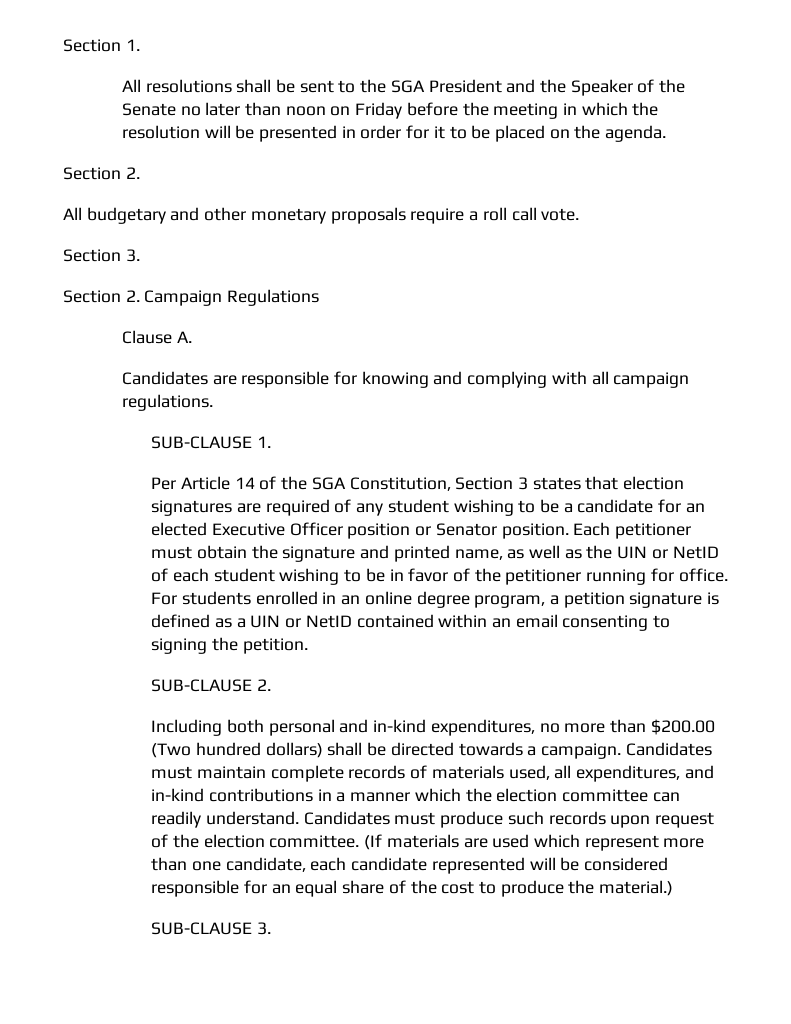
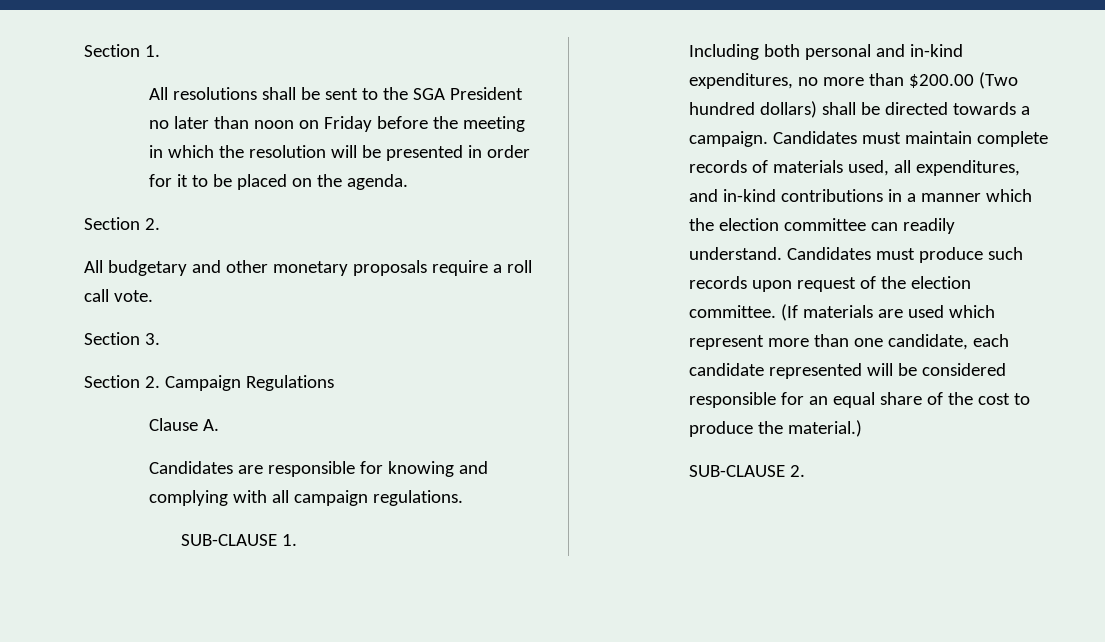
[506,79,686,96] [121,103,176,116] and the Speaker of the Senate -> (523, 93) none
[151,476,685,491] [151,499,705,516] [151,522,691,539] [151,545,719,562] [151,568,728,585] [151,591,720,608] [151,614,671,631] [151,637,308,654] [151,679,271,692] // Per Article 14 of the SGA Constitution, Section 3 states that election signatures are required of any student wishing to be a candidate for an elected Executive Officer position or Senator position. Each petitioner must obtain the signature and printed name, as well as the UIN or NetID of each student wishing to be in favor of the petitioner running for office. For students enrolled in an online degree program, a petition signature is defined as a UIN or NetID contained within an email consenting to signing the petition. // SUB-CLAUSE 2. -> (298, 540) none
[256,922,271,935] 3. -> [790,465,806,477] 2.

